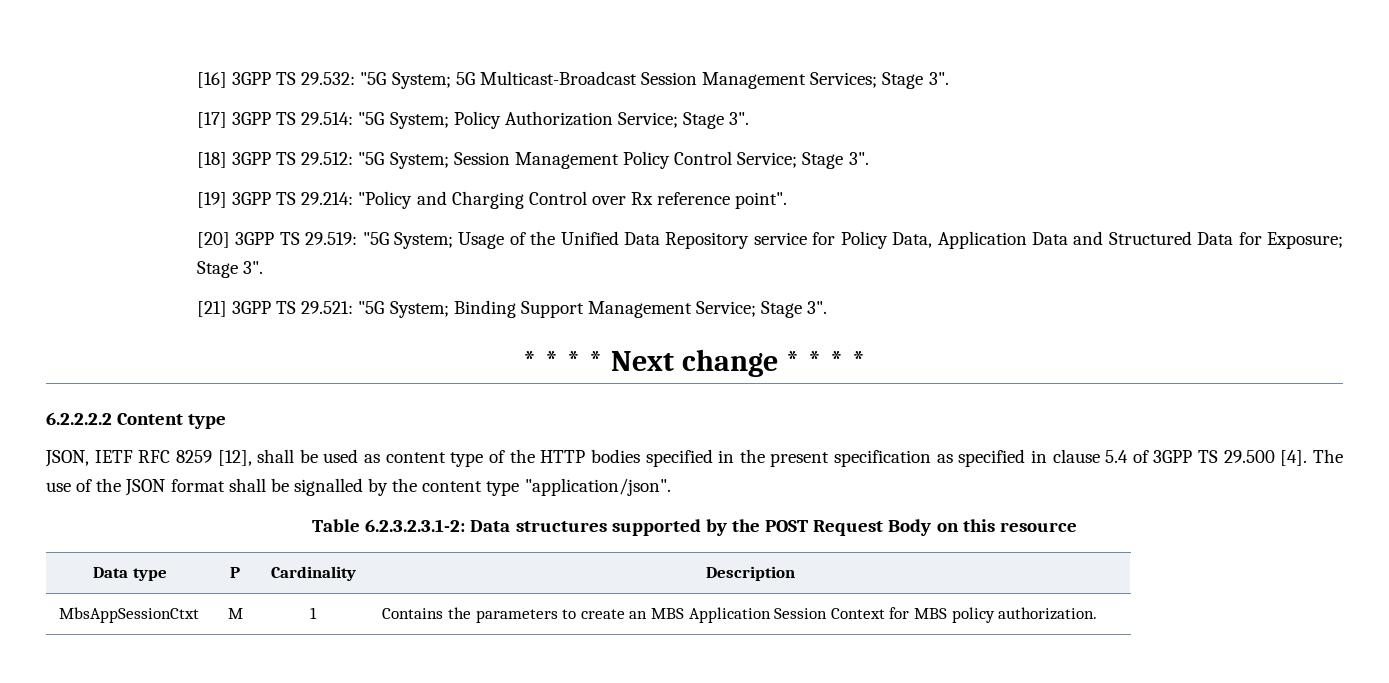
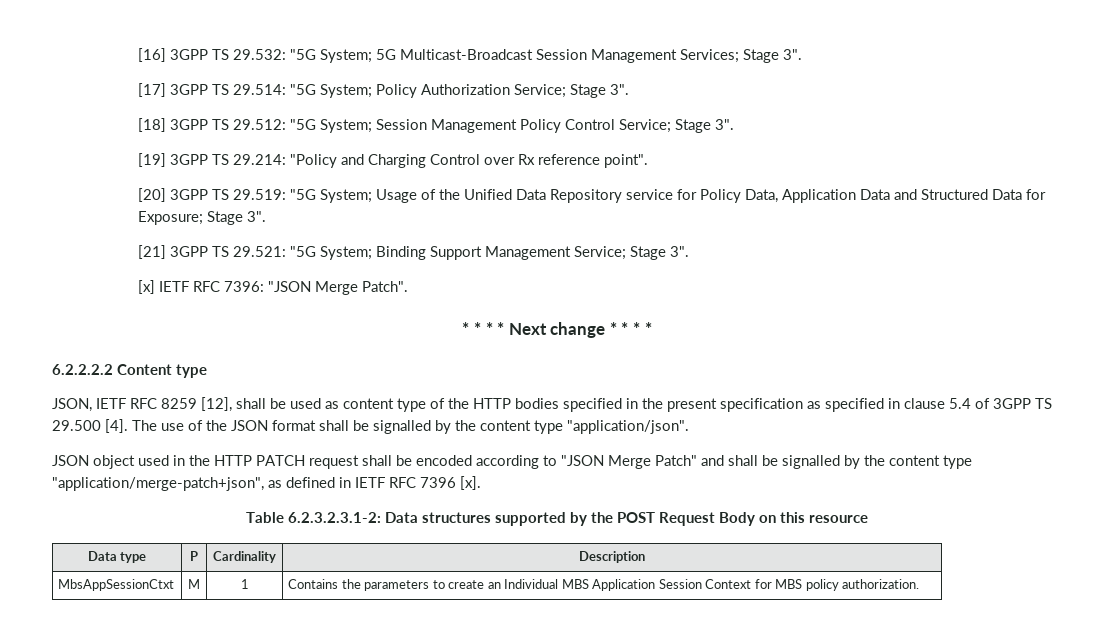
(828, 307) none -> [137,280,408,295] // [x] IETF RFC 7396: "JSON Merge Patch".
(671, 487) none -> [52,455,972,469] [52,476,481,491] // JSON object used in the HTTP PATCH request shall be encoded according to "JSON Merge Patch" and shall be signalled by the content type "application/merge-patch+json", as defined in IETF RFC 7396 [x].
(648, 615) none -> [504,579,559,589] Individual

